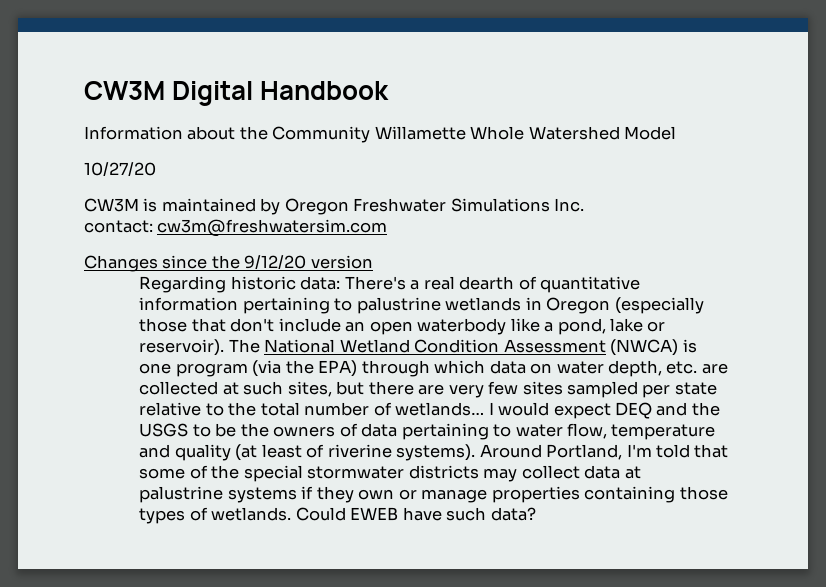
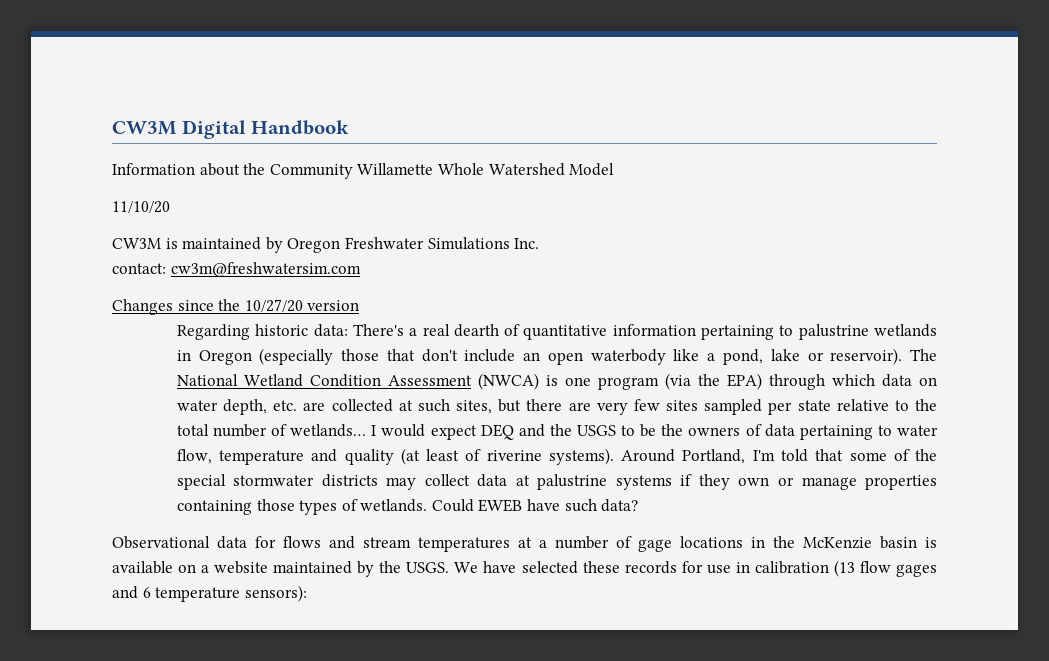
[84,162,156,176] 10/27/20 -> [112,201,170,213] 11/10/20
[244,255,307,269] 9/12/20 -> [244,299,303,312] 10/27/20
(536, 514) none -> [112,536,937,552] [112,560,938,577] [112,585,307,602] // Observational data for flows and stream temperatures at a number of gage locations in the McKenzie basin is available on a website maintained by the USGS. We have selected these records for use in calibration (13 flow gages and 6 temperature sensors):

